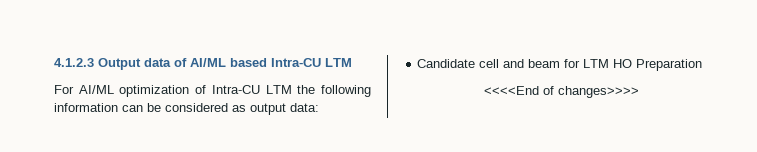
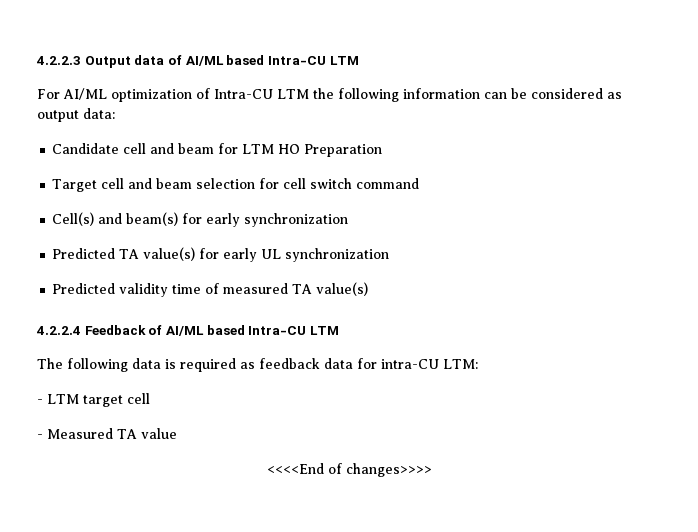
[54,58,94,67] 4.1.2.3 -> [36,56,81,65] 4.2.2.3
(703, 65) none -> [52,178,420,192] [52,212,349,227] [52,247,390,262] [52,282,369,297] [36,325,339,336] [37,358,478,372] [37,393,150,407] [37,428,177,439] // Target cell and beam selection for cell switch command // Cell(s) and beam(s) for early synchronization // Predicted TA value(s) for early UL synchronization // Predicted validity time of measured TA value(s) // 4.2.2.4 Feedback of AI/ML based Intra-CU LTM // The following data is required as feedback data for intra-CU LTM: // - LTM target cell // - Measured TA value

